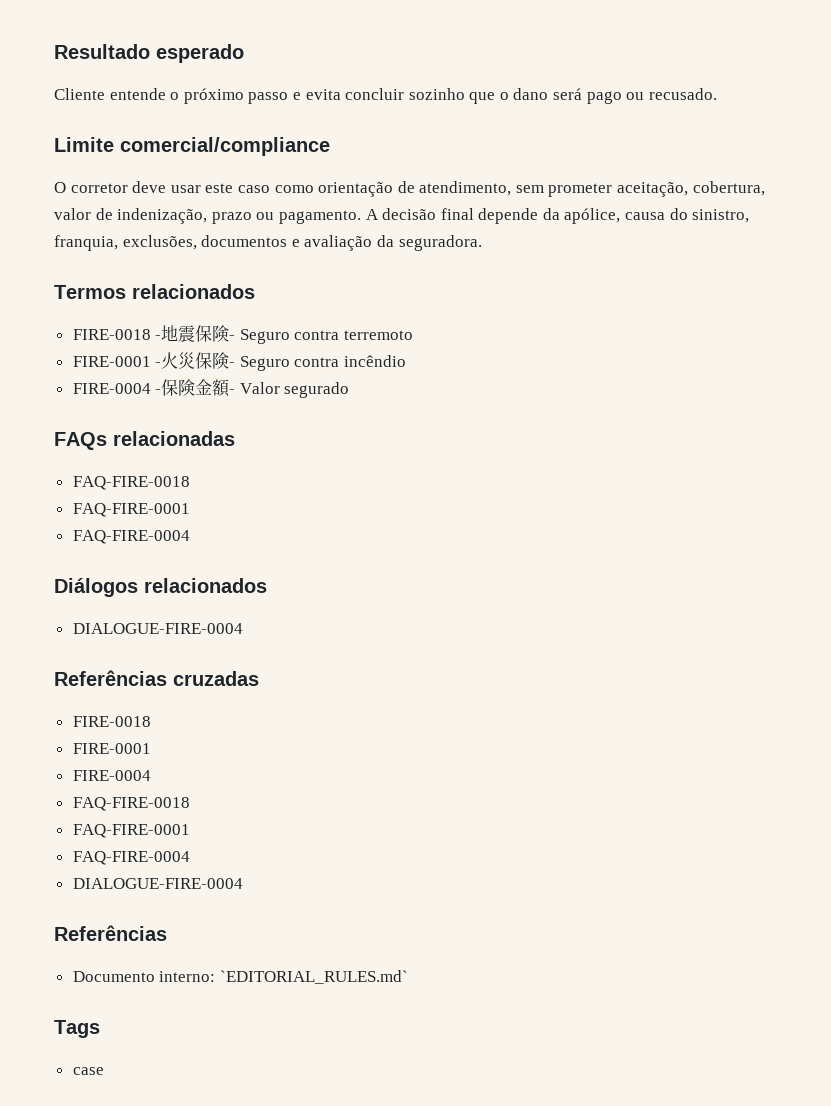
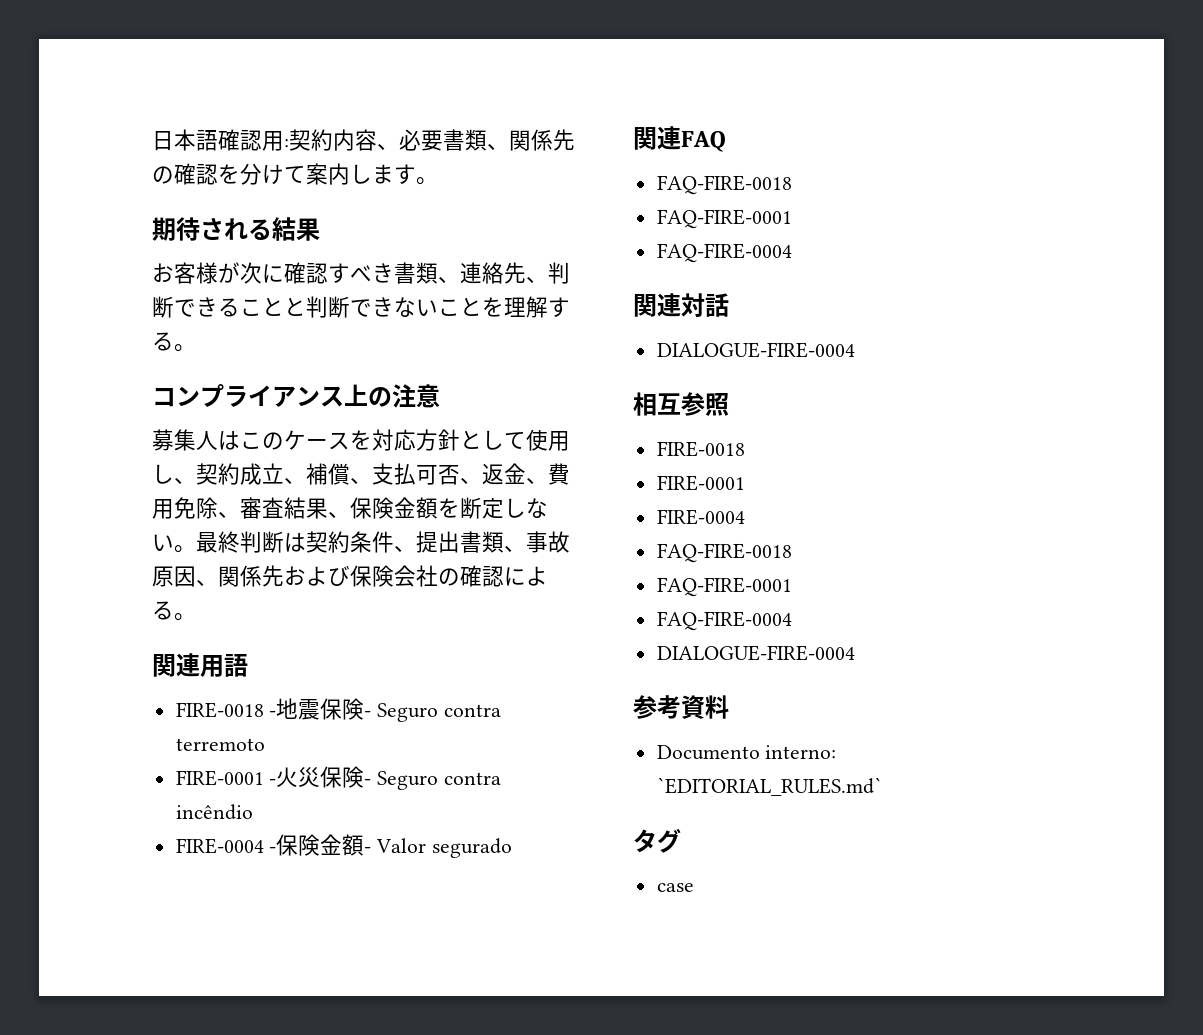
[54,44,244,63] [54,88,717,104] [54,137,330,156] [54,181,765,197] [54,208,750,224] [54,235,482,251] [54,284,255,299] Resultado esperado // Cliente entende o próximo passo e evita concluir sozinho que o dano será pago ou recusado. // Limite comercial/compliance // O corretor deve usar este caso como orientação de atendimento, sem prometer aceitação, cobertura, valor de indenização, prazo ou pagamento. A decisão final depende da apólice, causa do sinistro, franquia, exclusões, documentos e avaliação da seguradora. // Termos relacionados -> [152,129,575,151] [152,163,438,185] [152,217,320,241] [152,262,570,284] [152,296,570,318] [152,332,196,352] [152,384,440,408] [152,429,570,451] [152,463,570,485] [152,497,548,519] [152,531,570,553] [152,565,548,587] [152,601,196,621] [152,653,248,677] 日本語確認用:契約内容、必要書類、関係先の確認を分けて案内します。 // 期待される結果 // お客様が次に確認すべき書類、連絡先、判断できることと判断できないことを理解する。 // コンプライアンス上の注意 // 募集人はこのケースを対応方針として使用し、契約成立、補償、支払可否、返金、費用免除、審査結果、保険金額を断定しない。最終判断は契約条件、提出書類、事故原因、関係先および保険会社の確認による。 // 関連用語
[54,431,235,450] [72,476,190,490] [72,503,190,517] [72,530,190,544] [54,578,267,597] [72,623,243,634] [54,670,259,686] FAQs relacionadas // FAQ-FIRE-0018 // FAQ-FIRE-0001 // FAQ-FIRE-0004 // Diálogos relacionados // DIALOGUE-FIRE-0004 // Referências cruzadas -> [633,126,726,152] [656,175,792,195] [656,209,792,229] [656,243,792,263] [633,293,729,317] [656,342,855,358] [633,392,729,416] 関連FAQ // FAQ-FIRE-0018 // FAQ-FIRE-0001 // FAQ-FIRE-0004 // 関連対話 // DIALOGUE-FIRE-0004 // 相互参照
[54,925,167,941] Referências -> [633,695,729,719] 参考資料
[54,1020,100,1038] Tags -> [633,828,681,853] タグ

